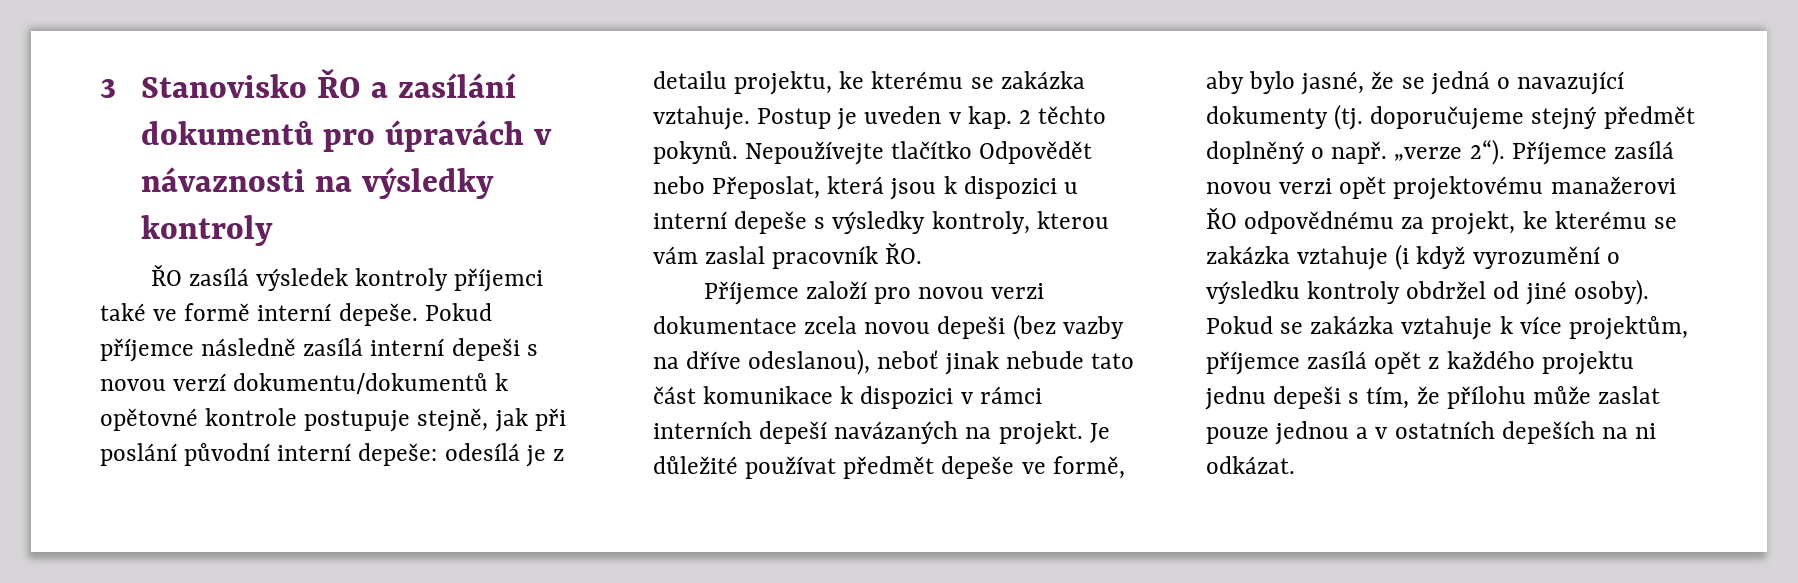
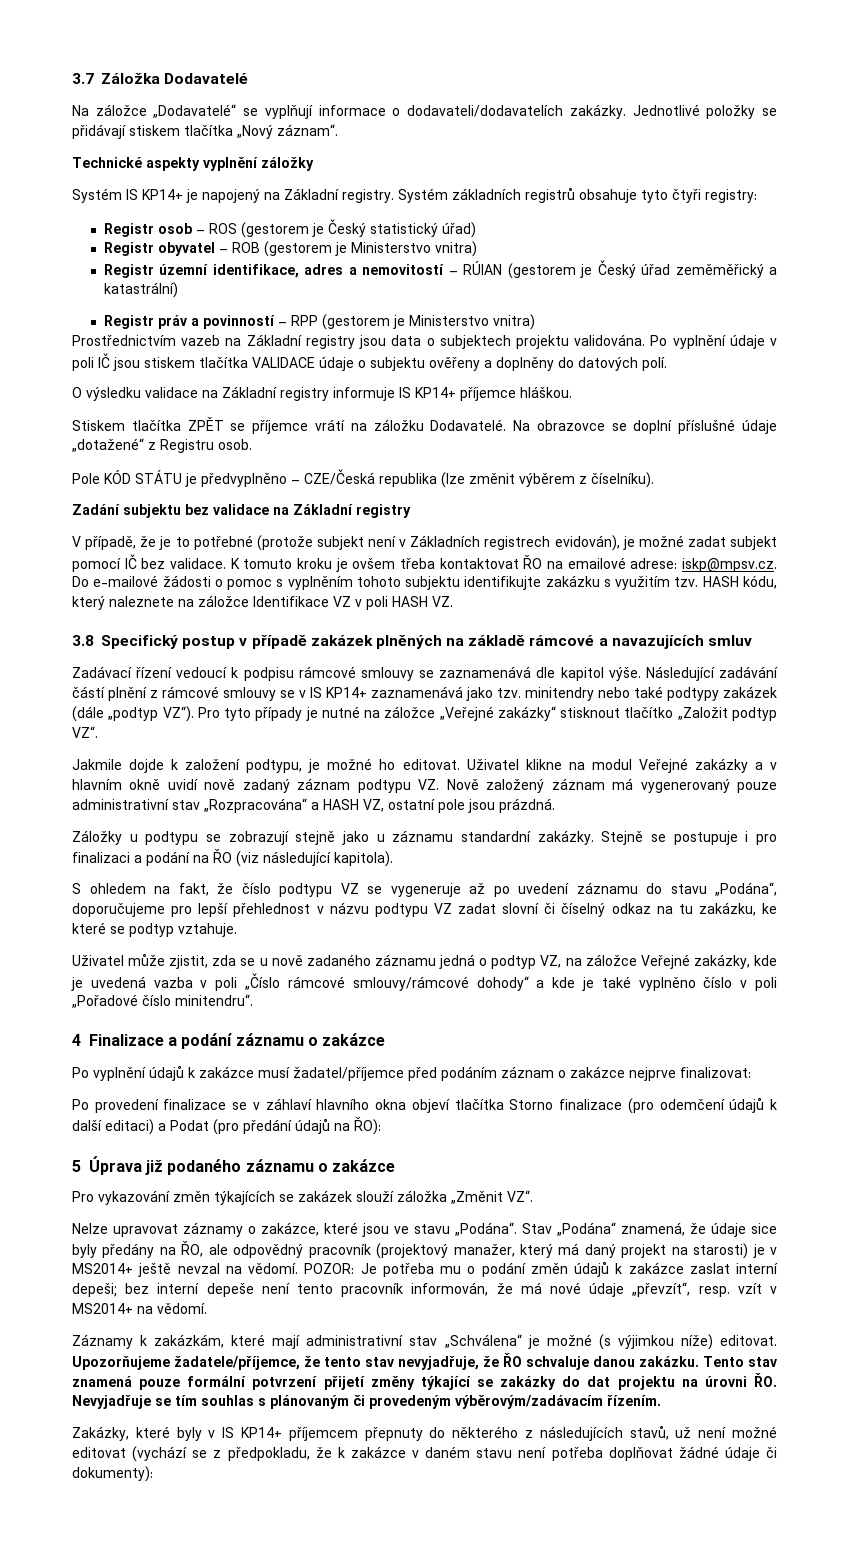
[100,69,516,98] [140,120,552,152] [140,167,494,199] [140,215,273,246] [150,264,544,292] [100,303,492,326] [100,338,538,362] [100,373,509,394] [100,408,566,432] [100,443,564,467] [653,71,1085,95] [653,106,1107,130] [653,141,1093,165] [653,176,1078,200] [653,211,1109,234] [653,242,923,269] [703,281,1045,305] [653,314,1124,340] [653,349,1134,375] [653,386,1042,409] [653,421,1110,445] [653,456,1125,479] [1206,71,1625,95] [1206,104,1695,130] [1206,139,1674,165] [1206,176,1676,200] [1206,207,1677,235] [1206,244,1620,270] [1206,279,1649,305] [1206,316,1688,340] [1206,351,1634,375] [1205,386,1661,410] [1206,421,1657,445] [1206,456,1295,474] 3 Stanovisko ŘO a zasílání dokumentů pro úpravách v návaznosti na výsledky kontroly // ŘO zasílá výsledek kontroly příjemci také ve formě interní depeše. Pokud příjemce následně zasílá interní depeši s novou verzí dokumentu/dokumentů k opětovné kontrole postupuje stejně, jak při poslání původní interní depeše: odesílá je z detailu projektu, ke kterému se zakázka vztahuje. Postup je uveden v kap. 2 těchto pokynů. Nepoužívejte tlačítko Odpovědět nebo Přeposlat, která jsou k dispozici u interní depeše s výsledky kontroly, kterou vám zaslal pracovník ŘO. // Příjemce založí pro novou verzi dokumentace zcela novou depeši (bez vazby na dříve odeslanou), neboť jinak nebude tato část komunikace k dispozici v rámci interních depeší navázaných na projekt. Je důležité používat předmět depeše ve formě, aby bylo jasné, že se jedná o navazující dokumenty (tj. doporučujeme stejný předmět doplněný o např. „verze 2“). Příjemce zasílá novou verzi opět projektovému manažerovi ŘO odpovědnému za projekt, ke kterému se zakázka vztahuje (i když vyrozumění o výsledku kontroly obdržel od jiné osoby). Pokud se zakázka vztahuje k více projektům, příjemce zasílá opět z každého projektu jednu depeši s tím, že přílohu může zaslat pouze jednou a v ostatních depeších na ni odkázat. -> [72,73,249,84] [72,104,778,119] [72,124,338,139] [72,157,314,171] [72,187,757,203] [103,219,476,238] [103,241,477,257] [103,260,778,279] [103,282,178,298] [103,314,535,330] [72,334,777,349] [72,353,667,371] [72,386,572,401] [72,417,778,434] [72,438,252,453] [72,469,654,488] [72,504,411,518] [72,535,777,551] [72,554,777,572] [72,575,777,590] [72,595,453,610] [72,635,753,649] [72,666,778,681] [72,686,777,701] [72,706,777,722] [72,726,98,738] [72,758,777,773] [72,778,777,793] [72,798,555,813] [72,830,777,845] [72,849,393,867] [72,882,777,897] [72,902,777,917] [72,922,237,937] [72,953,778,969] [71,973,777,991] [72,994,253,1008] [72,1033,386,1049] [72,1065,751,1081] [72,1097,778,1114] [72,1117,381,1135] [72,1156,396,1175] [72,1190,533,1205] [72,1222,777,1237] [72,1241,777,1259] [72,1261,778,1277] [72,1282,778,1297] [72,1303,207,1314] [72,1334,778,1350] [72,1353,777,1370] [72,1373,777,1390] [72,1395,661,1409] [72,1425,777,1441] [72,1446,777,1462] [72,1466,153,1482] 3.7 Záložka Dodavatelé // Na záložce „Dodavatelé“ se vyplňují informace o dodavateli/dodavatelích zakázky. Jednotlivé položky se přidávají stiskem tlačítka „Nový záznam“. // Technické aspekty vyplnění záložky // Systém IS KP14+ je napojený na Základní registry. Systém základních registrů obsahuje tyto čtyři registry: // Registr osob – ROS (gestorem je Český statistický úřad) // Registr obyvatel – ROB (gestorem je Ministerstvo vnitra) // Registr územní identifikace, adres a nemovitostí – RÚIAN (gestorem je Český úřad zeměměřický a katastrální) // Registr práv a povinností – RPP (gestorem je Ministerstvo vnitra) // Prostřednictvím vazeb na Základní registry jsou data o subjektech projektu validována. Po vyplnění údaje v poli IČ jsou stiskem tlačítka VALIDACE údaje o subjektu ověřeny a doplněny do datových polí. // O výsledku validace na Základní registry informuje IS KP14+ příjemce hláškou. // Stiskem tlačítka ZPĚT se příjemce vrátí na záložku Dodavatelé. Na obrazovce se doplní příslušné údaje „dotažené“ z Registru osob. // Pole KÓD STÁTU je předvyplněno – CZE/Česká republika (lze změnit výběrem z číselníku). // Zadání subjektu bez validace na Základní registry // V případě, že je to potřebné (protože subjekt není v Základních registrech evidován), je možné zadat subjekt pomocí IČ bez validace. K tomuto kroku je ovšem třeba kontaktovat ŘO na emailové adrese: iskp@mpsv.cz. Do e-mailové žádosti o pomoc s vyplněním tohoto subjektu identifikujte zakázku s využitím tzv. HASH kódu, který naleznete na záložce Identifikace VZ v poli HASH VZ. // 3.8 Specifický postup v případě zakázek plněných na základě rámcové a navazujících smluv // Zadávací řízení vedoucí k podpisu rámcové smlouvy se zaznamenává dle kapitol výše. Následující zadávání částí plnění z rámcové smlouvy se v IS KP14+ zaznamenává jako tzv. minitendry nebo také podtypy zakázek (dále „podtyp VZ“). Pro tyto případy je nutné na záložce „Veřejné zakázky“ stisknout tlačítko „Založit podtyp VZ“. // Jakmile dojde k založení podtypu, je možné ho editovat. Uživatel klikne na modul Veřejné zakázky a v hlavním okně uvidí nově zadaný záznam podtypu VZ. Nově založený záznam má vygenerovaný pouze administrativní stav „Rozpracována“ a HASH VZ, ostatní pole jsou prázdná. // Záložky u podtypu se zobrazují stejně jako u záznamu standardní zakázky. Stejně se postupuje i pro finalizaci a podání na ŘO (viz následující kapitola). // S ohledem na fakt, že číslo podtypu VZ se vygeneruje až po uvedení záznamu do stavu „Podána“, doporučujeme pro lepší přehlednost v názvu podtypu VZ zadat slovní či číselný odkaz na tu zakázku, ke které se podtyp vztahuje. // Uživatel může zjistit, zda se u nově zadaného záznamu jedná o podtyp VZ, na záložce Veřejné zakázky, kde je uvedená vazba v poli „Číslo rámcové smlouvy/rámcové dohody“ a kde je také vyplněno číslo v poli „Pořadové číslo minitendru“. // 4 Finalizace a podání záznamu o zakázce // Po vyplnění údajů k zakázce musí žadatel/příjemce před podáním záznam o zakázce nejprve finalizovat: // Po provedení finalizace se v záhlaví hlavního okna objeví tlačítka Storno finalizace (pro odemčení údajů k další editaci) a Podat (pro předání údajů na ŘO): // 5 Úprava již podaného záznamu o zakázce // Pro vykazování změn týkajících se zakázek slouží záložka „Změnit VZ“. // Nelze upravovat záznamy o zakázce, které jsou ve stavu „Podána“. Stav „Podána“ znamená, že údaje sice byly předány na ŘO, ale odpovědný pracovník (projektový manažer, který má daný projekt na starosti) je v MS2014+ ještě nevzal na vědomí. POZOR: Je potřeba mu o podání změn údajů k zakázce zaslat interní depeši; bez interní depeše není tento pracovník informován, že má nové údaje „převzít“, resp. vzít v MS2014+ na vědomí. // Záznamy k zakázkám, které mají administrativní stav „Schválena“ je možné (s výjimkou níže) editovat. Upozorňujeme žadatele/příjemce, že tento stav nevyjadřuje, že ŘO schvaluje danou zakázku. Tento stav znamená pouze formální potvrzení přijetí změny týkající se zakázky do dat projektu na úrovni ŘO. Nevyjadřuje se tím souhlas s plánovaným či provedeným výběrovým/zadávacím řízením. // Zakázky, které byly v IS KP14+ příjemcem přepnuty do některého z následujících stavů, už není možné editovat (vychází se z předpokladu, že k zakázce v daném stavu není potřeba doplňovat žádné údaje či dokumenty):

